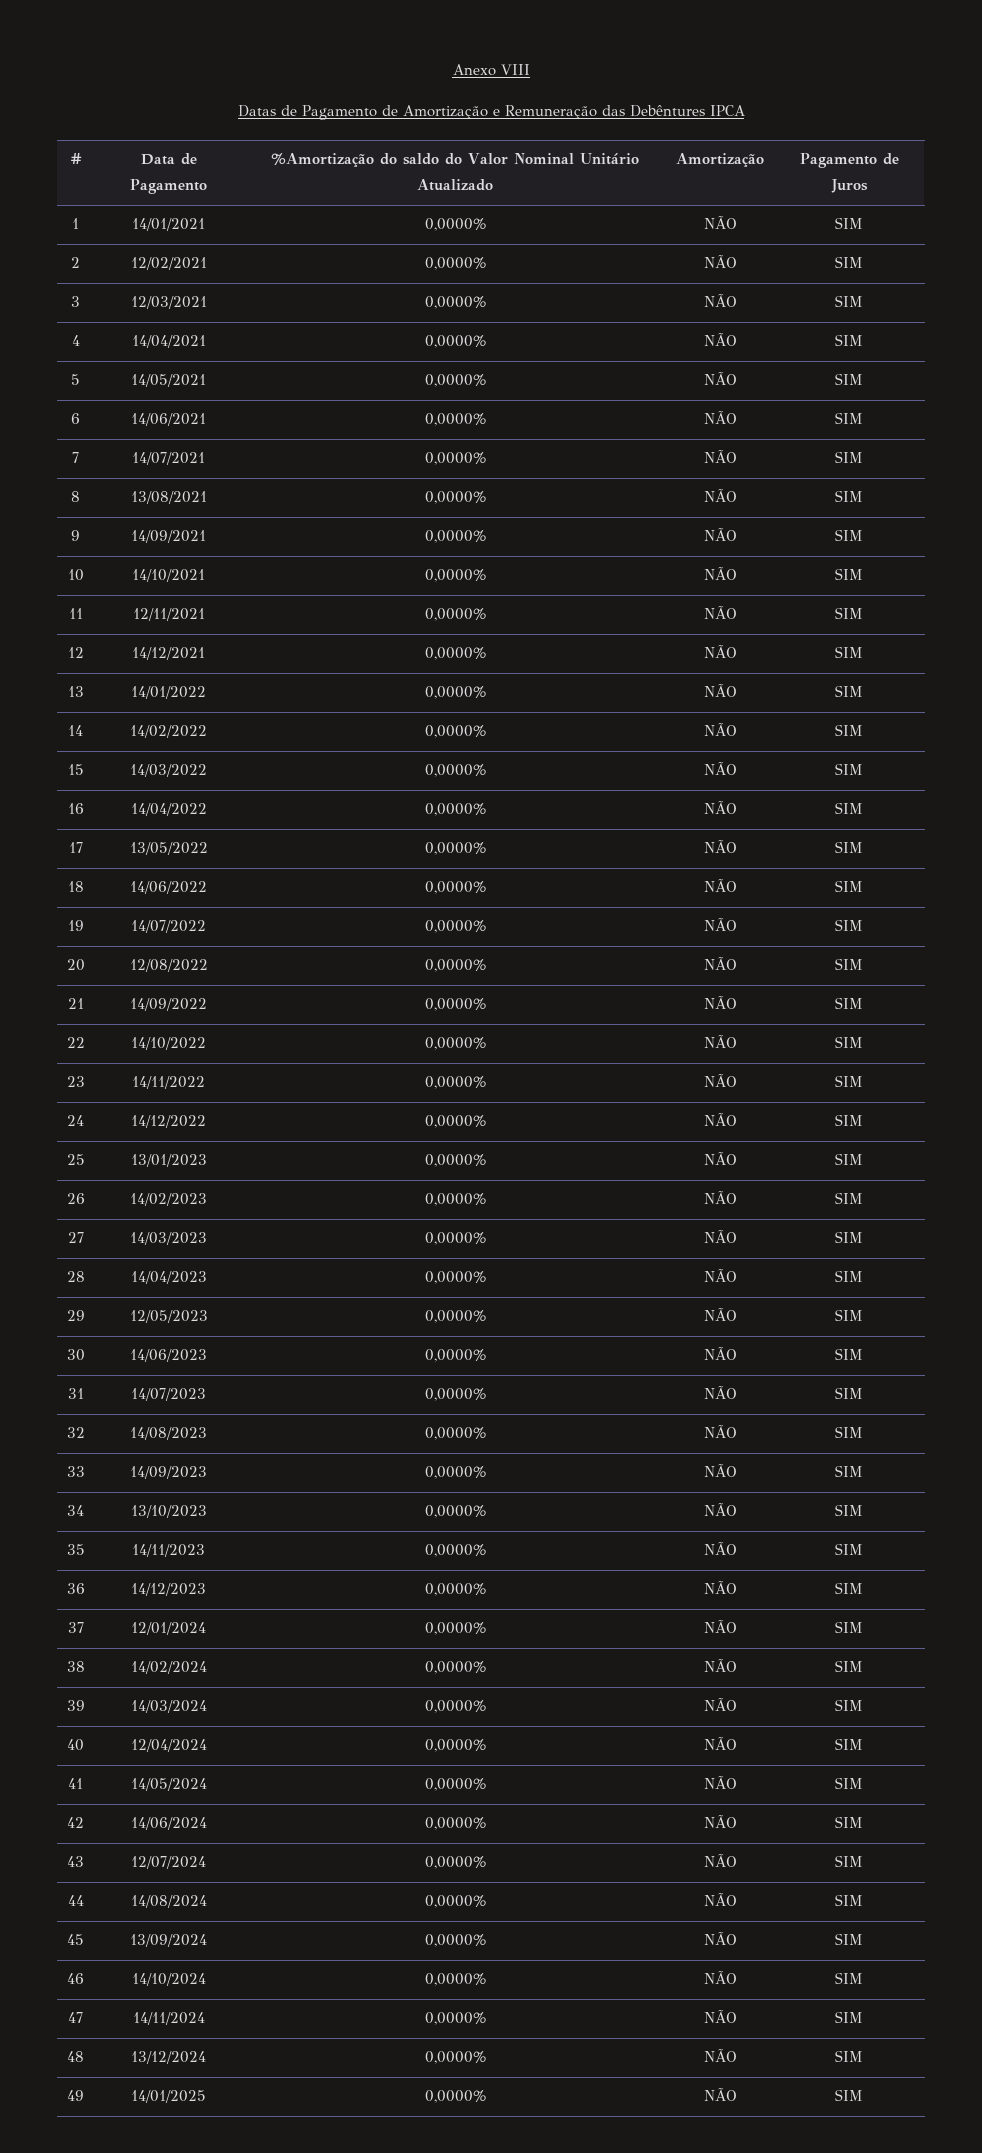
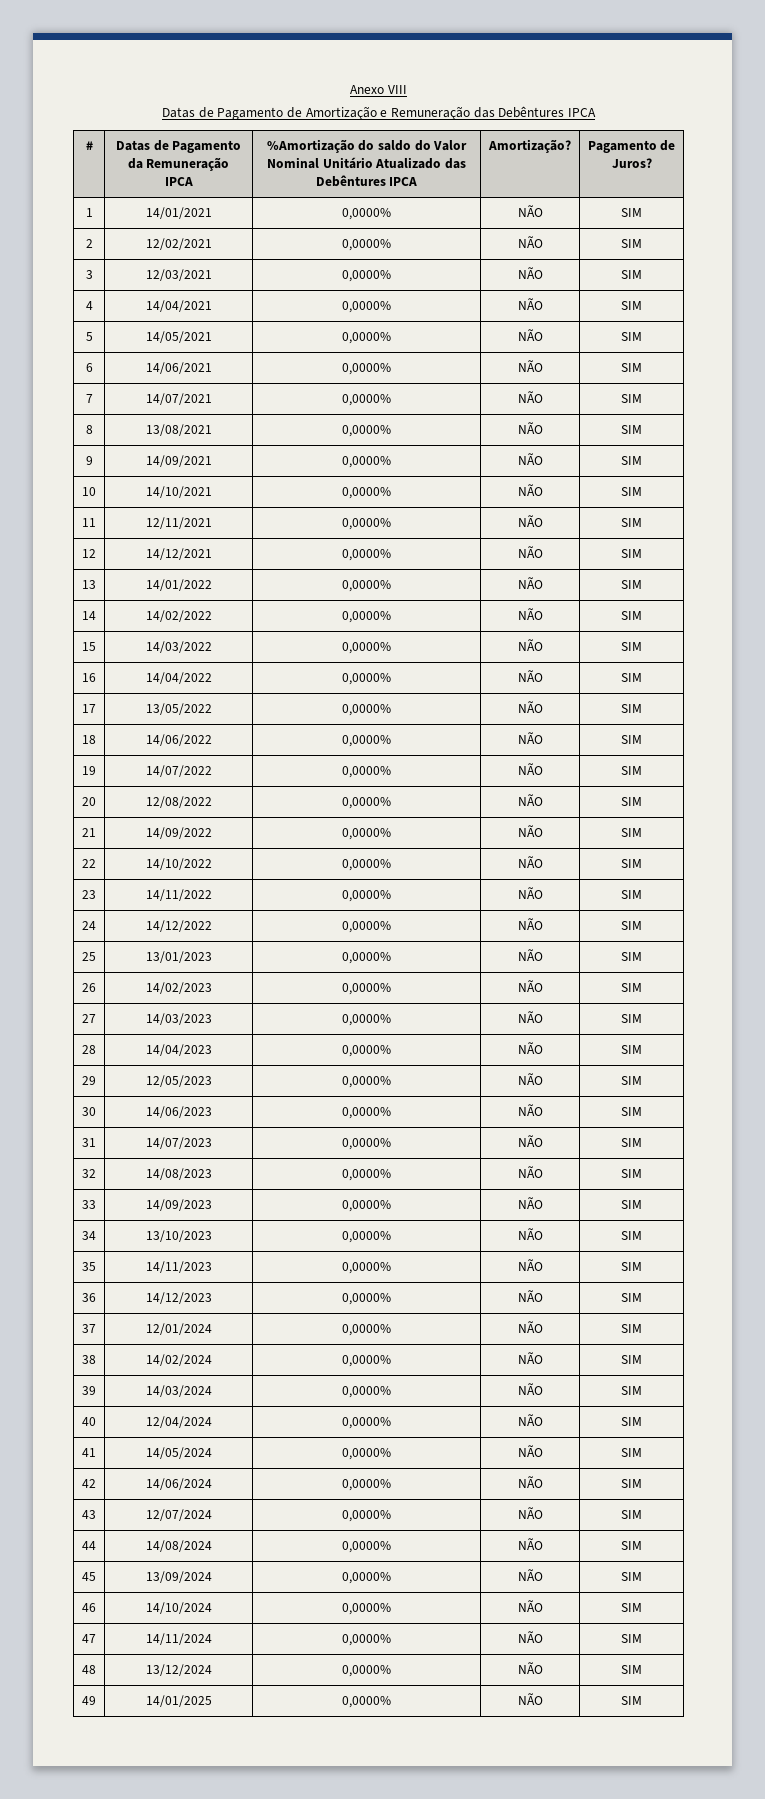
[140,153,197,165] [130,179,207,194] Data de Pagamento -> [115,140,242,153] [127,157,230,171] [164,177,193,186] Datas de Pagamento da Remuneração IPCA
[676,153,764,167] [799,153,899,168] [830,179,868,193] | Amortização | Pagamento de Juros -> [444,158,466,169] [315,175,418,187] [488,139,571,153] [587,140,676,153] [611,158,652,168] das Debêntures IPCA | Amortização? | Pagamento de Juros?

